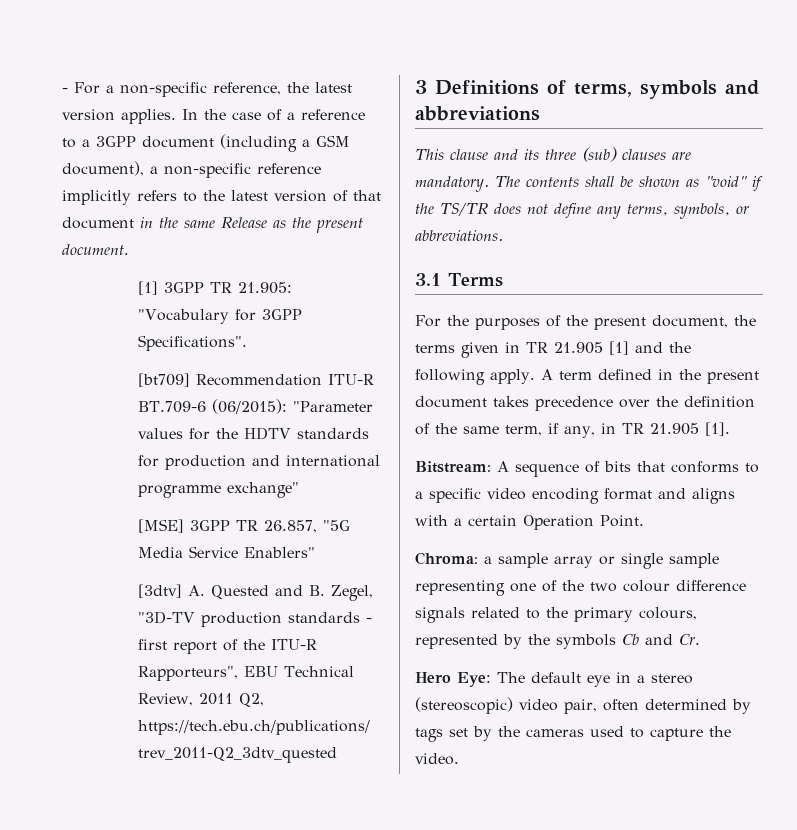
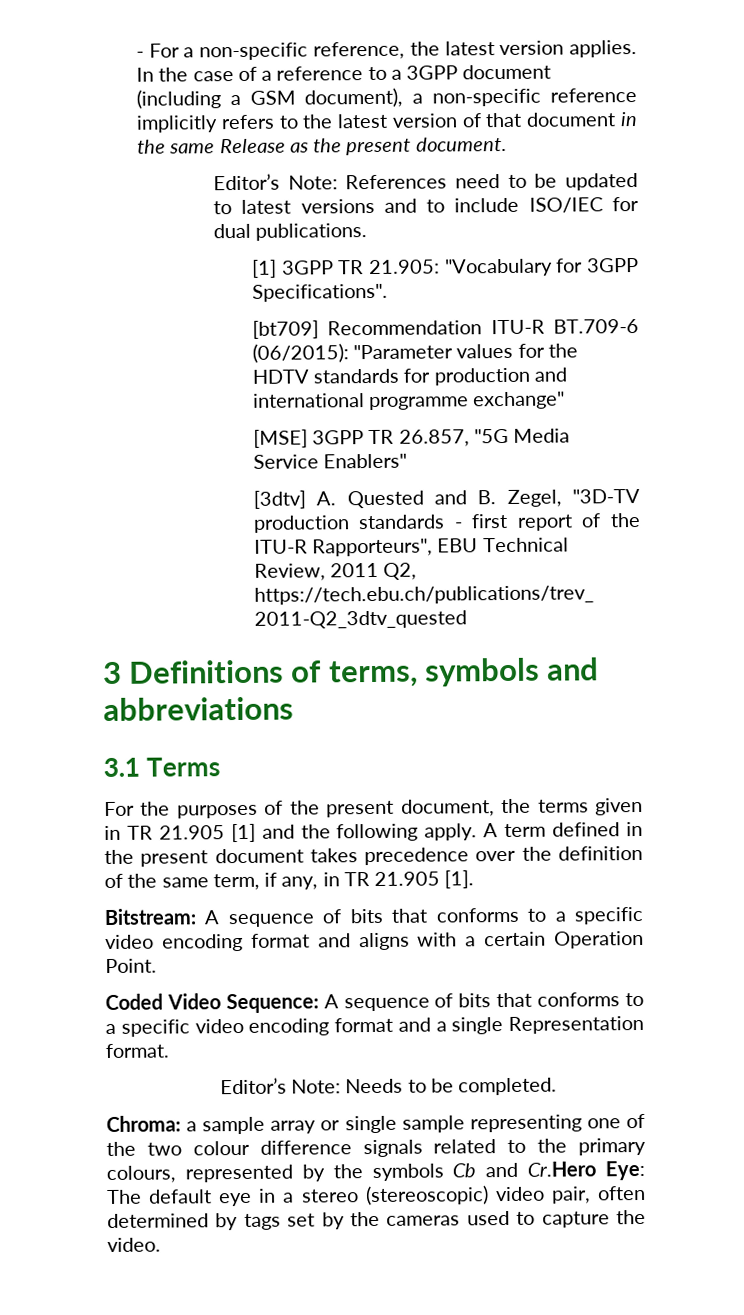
(130, 249) none -> [212,172,638,191] [212,196,639,215] [212,223,368,241] // Editor’s Note: References need to be updated to latest versions and to include ISO/IEC for dual publications.
[415,147,691,162] [415,176,763,192] [415,203,749,219] [415,230,503,241] // This clause and its three (sub) clauses are mandatory. The contents shall be shown as "void" if the TS/TR does not define any terms, symbols, or abbreviations. -> (294, 709) none
(644, 521) none -> [105,992,645,1014] [105,1015,644,1037] [105,1043,169,1059] [219,1077,558,1096] // Coded Video Sequence: A sequence of bits that conforms to a specific video encoding format and a single Representation format. // Editor’s Note: Needs to be completed.
[679,634,700,645] [415,672,451,683] Cr. // Hero -> [527,1161,597,1177] Cr.Hero

